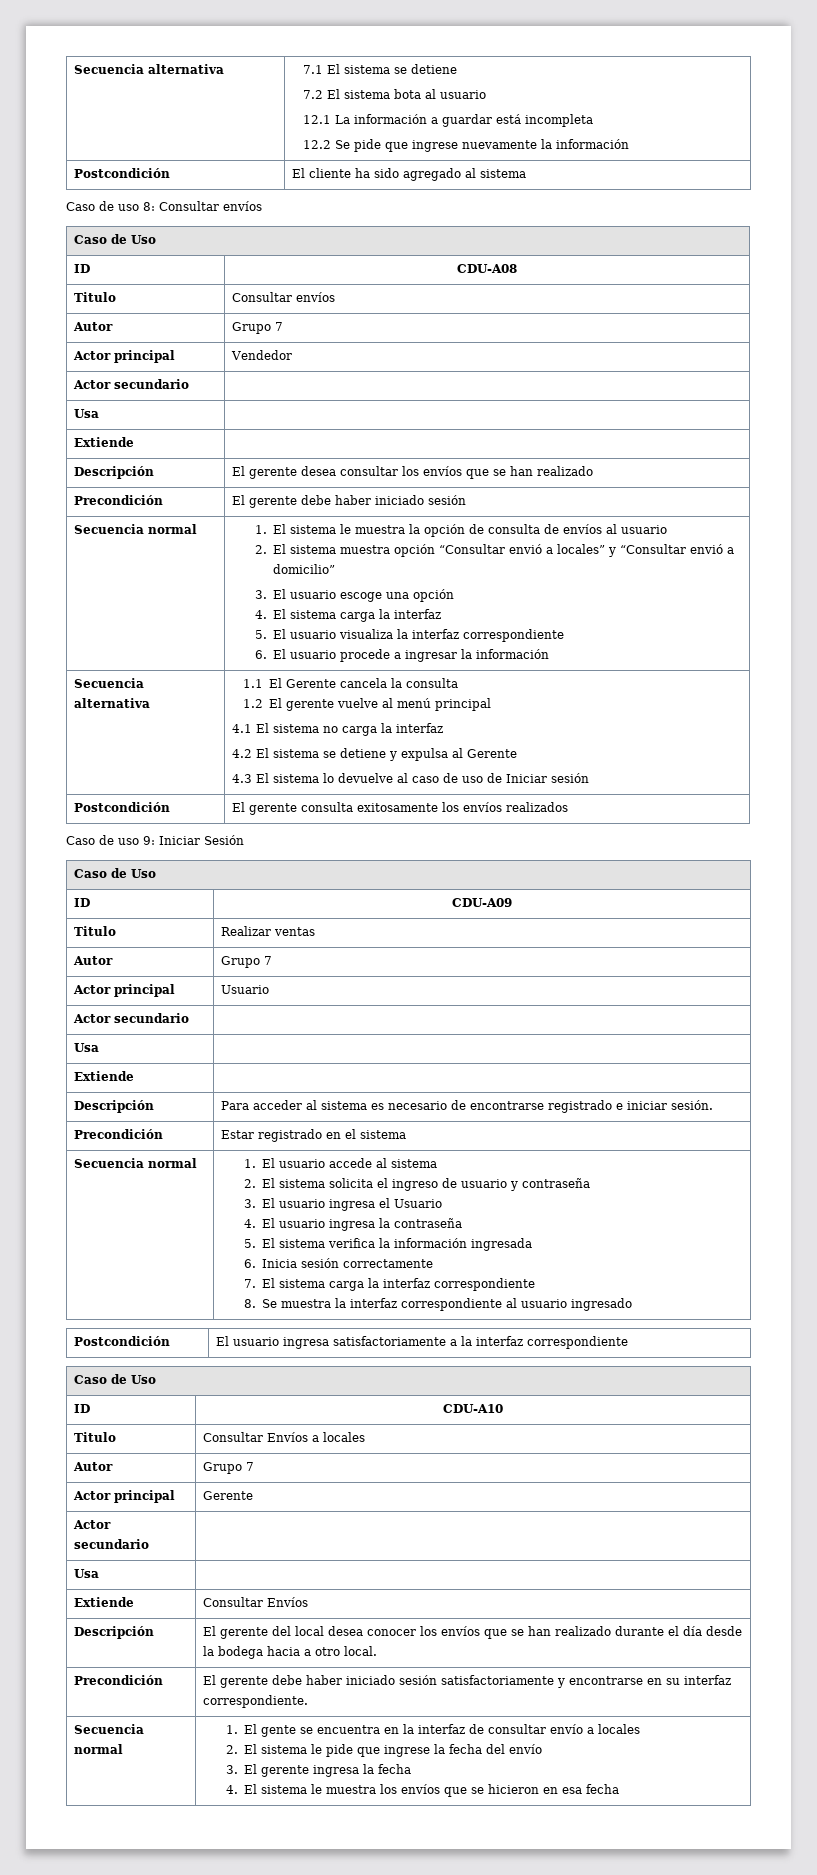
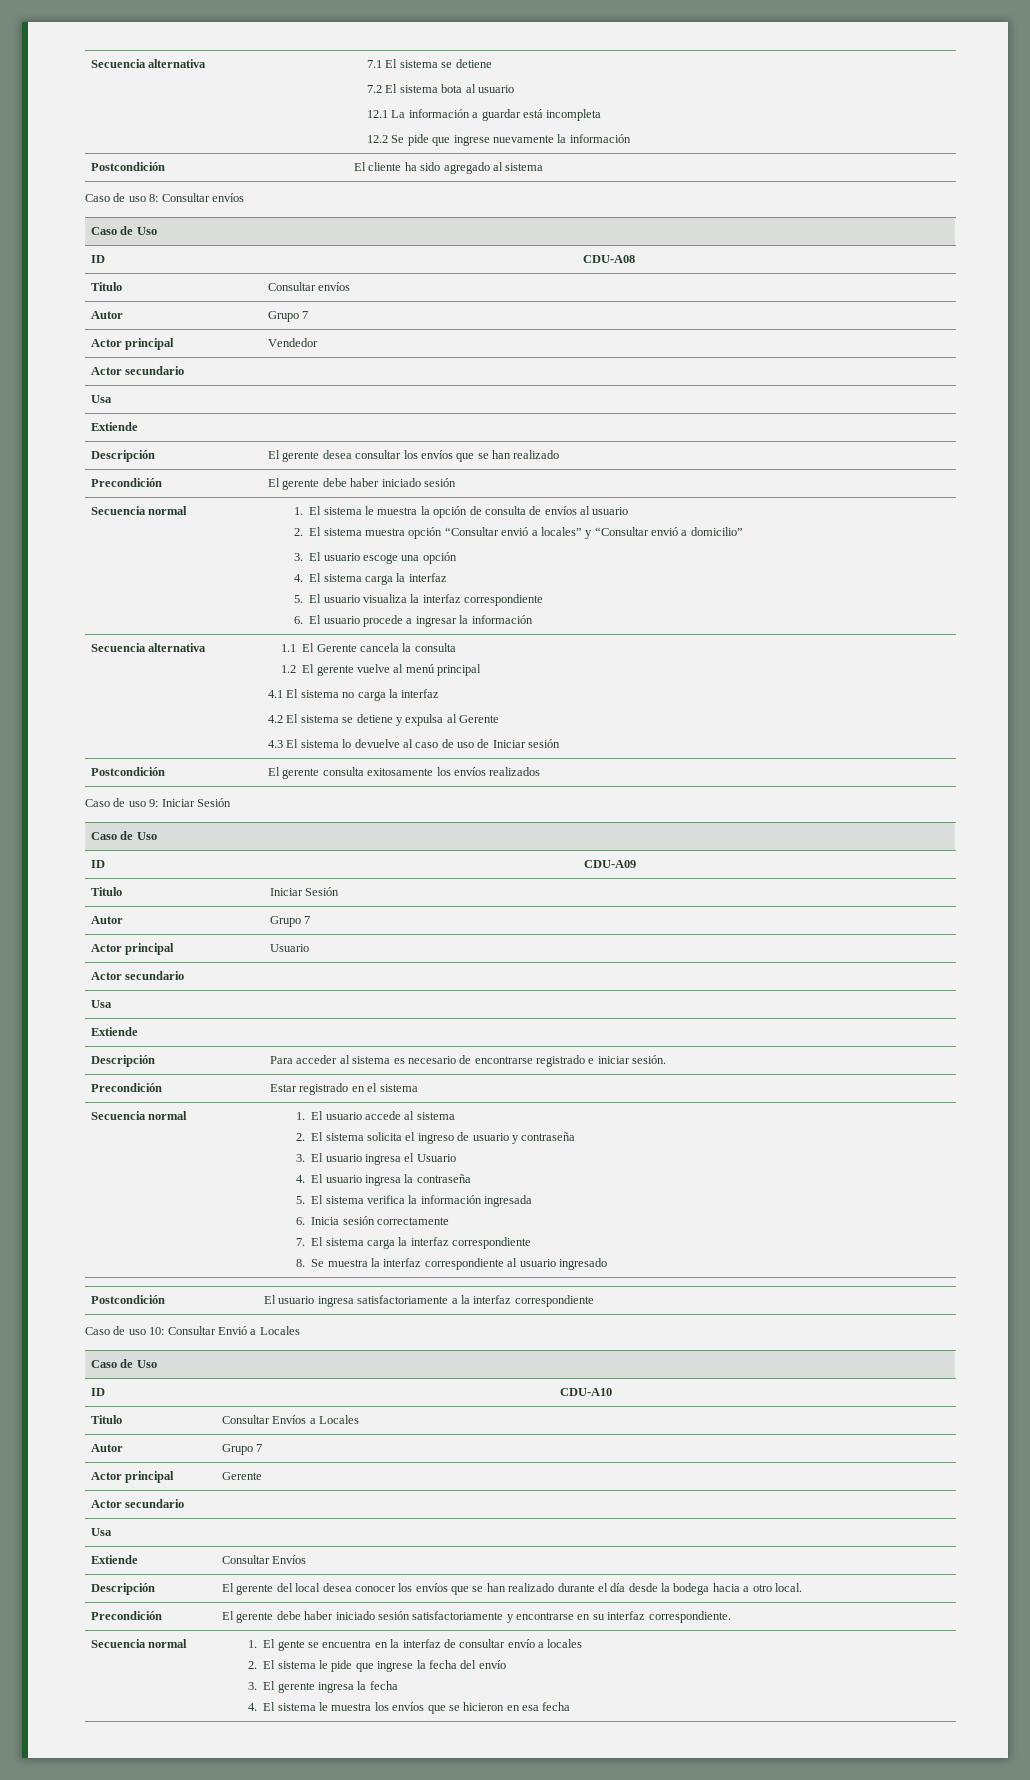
[220,926,315,936] Realizar ventas -> [270,887,340,896] Iniciar Sesión
(628, 1342) none -> [85,1326,300,1335] // Caso de uso 10: Consultar Envió a Locales
[322,1432,365,1442] locales -> [319,1415,360,1424] Locales

